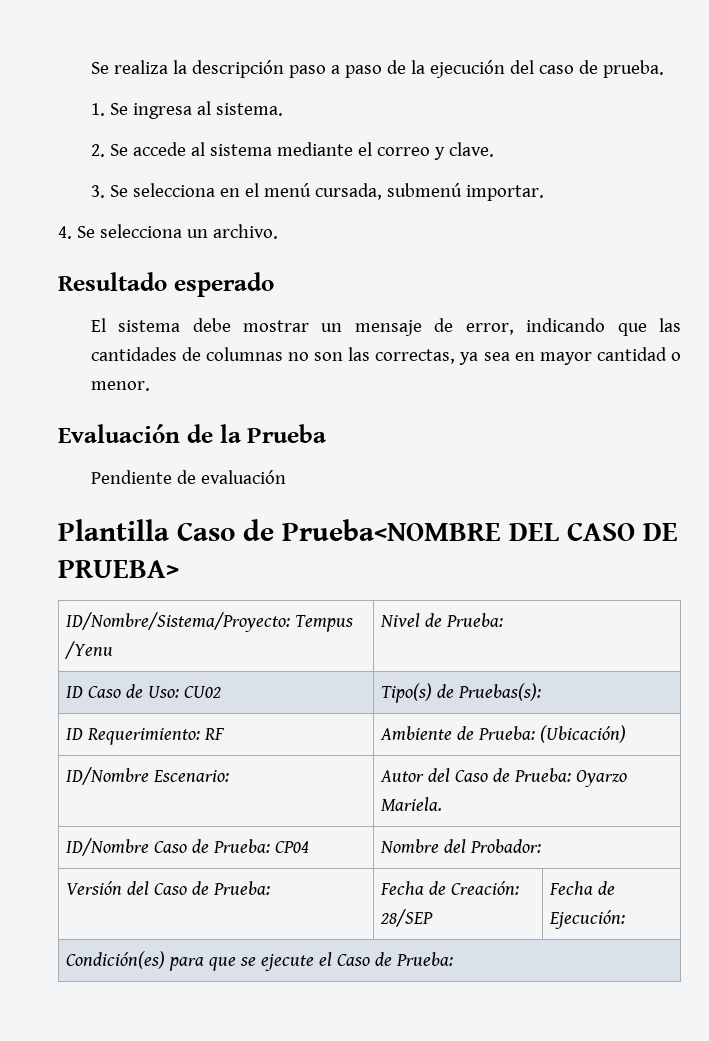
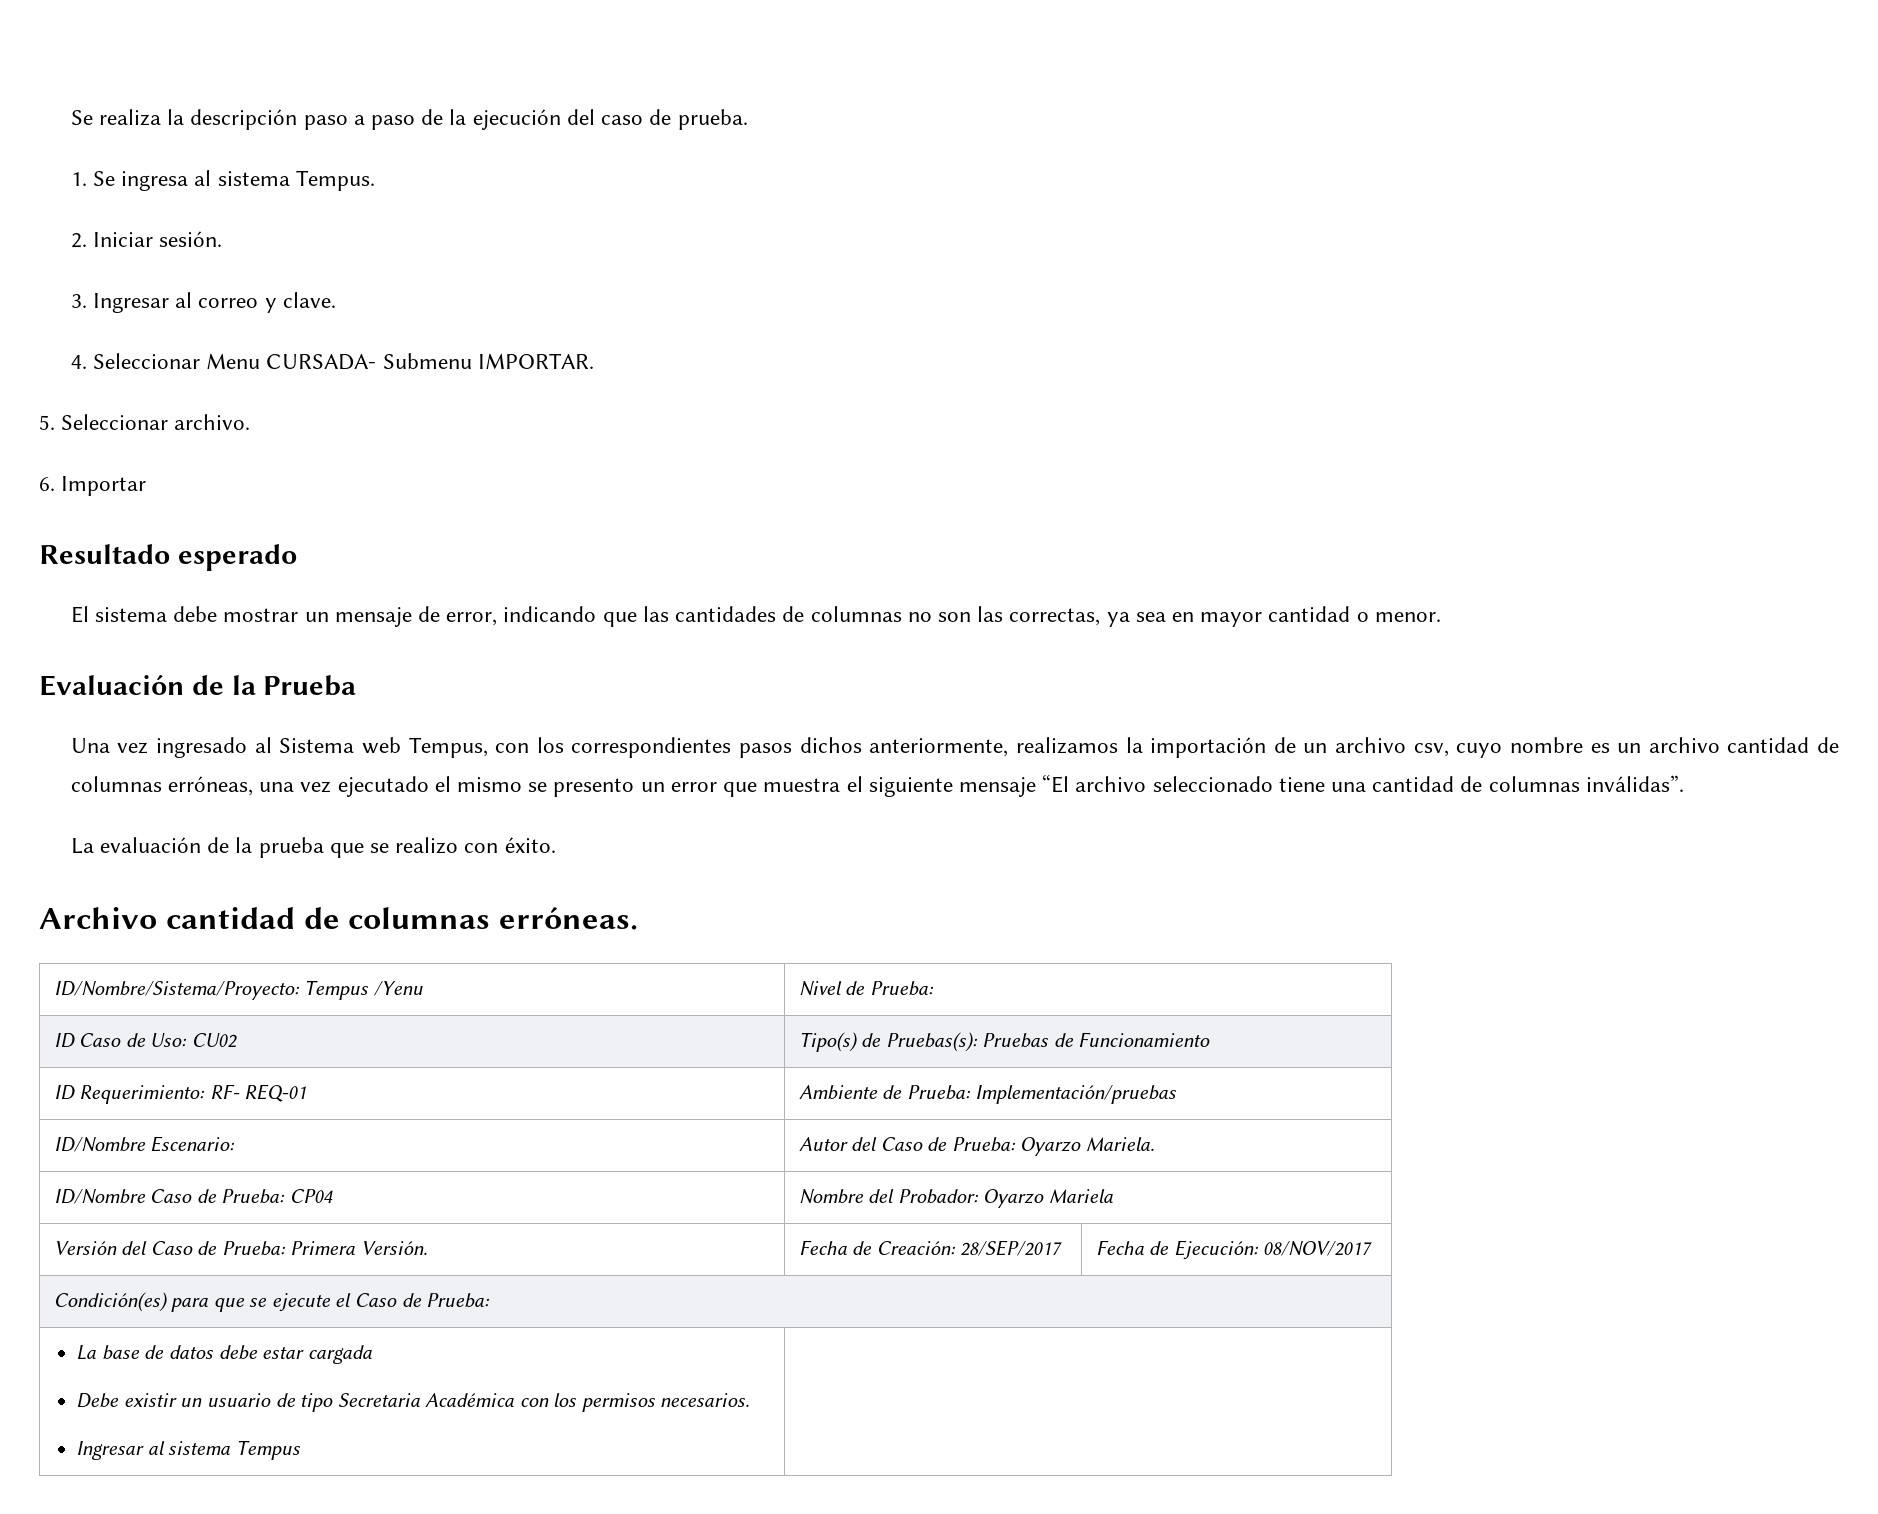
[215,103,283,116] sistema. -> [217,170,375,191] sistema Tempus.
[109,142,494,160] [90,183,544,201] [58,224,208,239] Se accede al sistema mediante el correo y clave. // 3. Se selecciona en el menú cursada, submenú importar. // 4. Se selecciona un -> [93,231,223,247] [70,292,336,313] [70,353,594,370] [39,414,169,430] Iniciar sesión. // 3. Ingresar al correo y clave. // 4. Seleccionar Menu CURSADA- Submenu IMPORTAR. // 5. Seleccionar
(278, 231) none -> [39,476,147,496] // 6. Importar
[90,470,286,484] [58,519,678,541] [58,560,179,578] Pendiente de evaluación // Plantilla Caso de Prueba<NOMBRE DEL CASO DE PRUEBA> -> [70,737,1840,758] [70,774,1684,797] [70,837,556,858] [39,907,639,930] Una vez ingresado al Sistema web Tempus, con los correspondientes pasos dichos anteriormente, realizamos la importación de un archivo csv, cuyo nombre es un archivo cantidad de columnas erróneas, una vez ejecutado el mismo se presento un error que muestra el siguiente mensaje “El archivo seleccionado tiene una cantidad de columnas inválidas”. // La evaluación de la prueba que se realizo con éxito. // Archivo cantidad de columnas erróneas.
(541, 692) none -> [982,1032,1211,1048] Pruebas de Funcionamiento
[203,728,224,740] RF -> [209,1084,307,1102] RF- REQ-01
[539,725,626,743] (Ubicación) -> [975,1085,1178,1104] Implementación/pruebas
(541, 846) none -> [983,1189,1113,1208] Oyarzo Mariela
(270, 888) none -> [290,1241,429,1255] Primera Versión.
[379,909,433,927] 28/SEP -> [960,1240,1063,1256] 28/SEP/2017
(625, 919) none -> [1263,1241,1373,1256] 08/NOV/2017
(453, 959) none -> [76,1345,372,1364] [76,1393,751,1412] [76,1440,301,1460] // La base de datos debe estar cargada // Debe existir un usuario de tipo Secretaria Académica con los permisos necesarios. // Ingresar al sistema Tempus |

